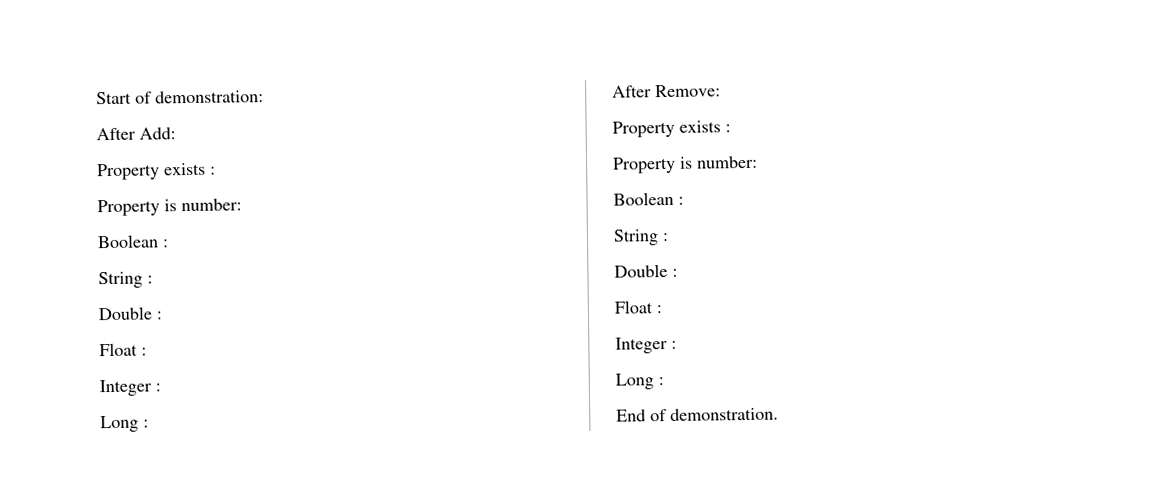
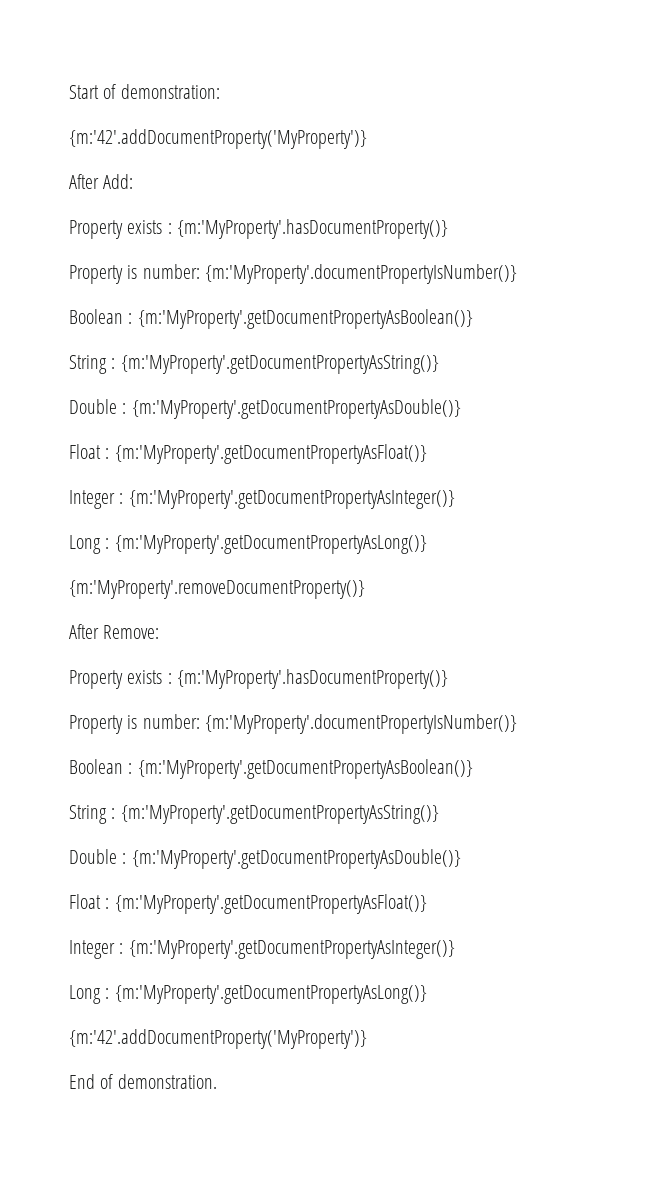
(264, 97) none -> [69,129,367,149] // {m:'42'.addDocumentProperty('MyProperty')}
[97,198,242,217] [97,234,169,249] [98,271,153,289] [98,306,162,321] [99,342,147,357] [99,379,161,397] [100,415,149,433] // Property is number: // Boolean : // String : // Double : // Float : // Integer : // Long : -> [176,219,448,239] [69,264,517,284] [69,309,473,329] [69,355,439,374] [69,399,461,419] [69,444,427,464] [69,490,455,509] [69,535,427,554] [69,580,365,599] {m:'MyProperty'.hasDocumentProperty()} // Property is number: {m:'MyProperty'.documentPropertyIsNumber()} // Boolean : {m:'MyProperty'.getDocumentPropertyAsBoolean()} // String : {m:'MyProperty'.getDocumentPropertyAsString()} // Double : {m:'MyProperty'.getDocumentPropertyAsDouble()} // Float : {m:'MyProperty'.getDocumentPropertyAsFloat()} // Integer : {m:'MyProperty'.getDocumentPropertyAsInteger()} // Long : {m:'MyProperty'.getDocumentPropertyAsLong()} // {m:'MyProperty'.removeDocumentProperty()}
[612,155,758,174] [613,191,684,206] [613,229,669,246] [614,263,678,278] [614,300,662,314] [615,336,677,354] [615,373,664,390] // Property is number: // Boolean : // String : // Double : // Float : // Integer : // Long : -> [176,669,448,689] [69,714,517,734] [69,759,473,779] [69,805,439,824] [69,849,461,869] [69,894,427,914] [69,940,455,959] [69,985,427,1004] [69,1029,367,1049] {m:'MyProperty'.hasDocumentProperty()} // Property is number: {m:'MyProperty'.documentPropertyIsNumber()} // Boolean : {m:'MyProperty'.getDocumentPropertyAsBoolean()} // String : {m:'MyProperty'.getDocumentPropertyAsString()} // Double : {m:'MyProperty'.getDocumentPropertyAsDouble()} // Float : {m:'MyProperty'.getDocumentPropertyAsFloat()} // Integer : {m:'MyProperty'.getDocumentPropertyAsInteger()} // Long : {m:'MyProperty'.getDocumentPropertyAsLong()} // {m:'42'.addDocumentProperty('MyProperty')}

